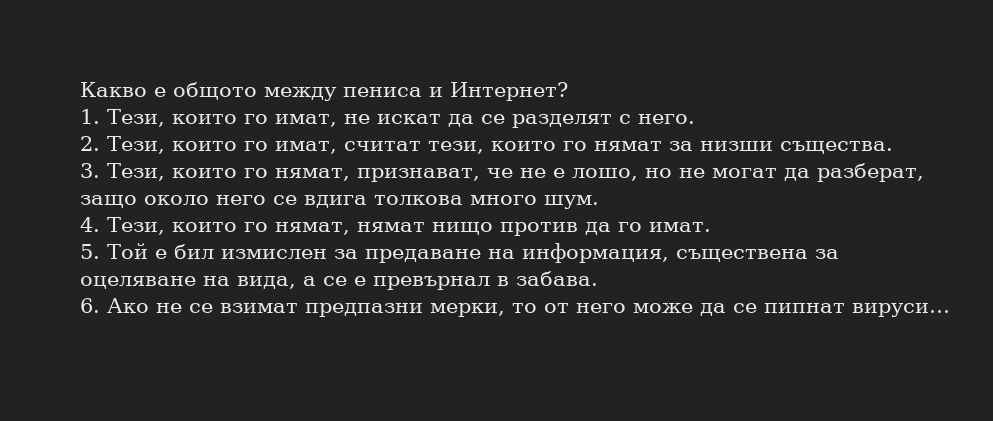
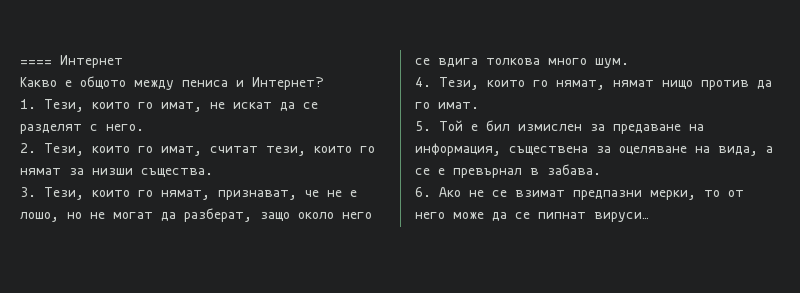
(80, 89) none -> [20,55,123,68] ==== Интернет //

